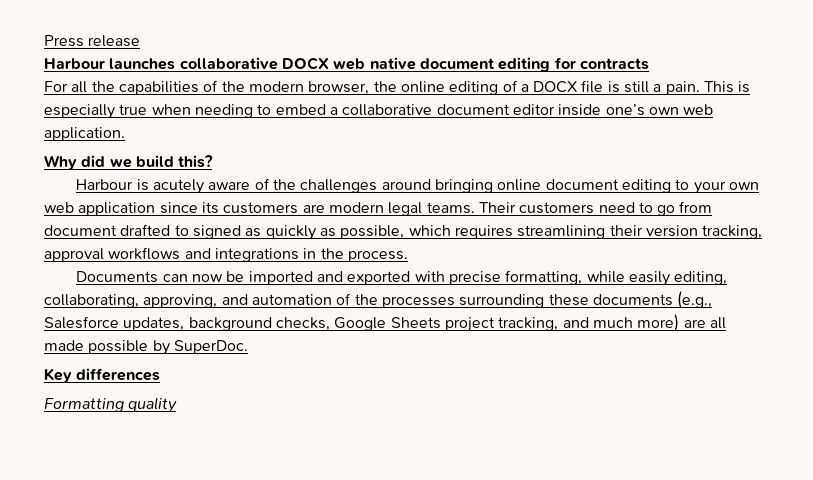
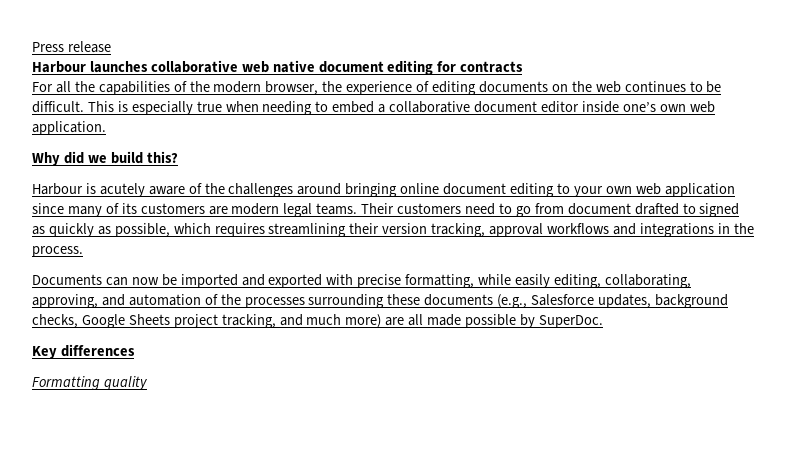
[281,57,329,70] DOCX -> (238, 66) none
[400,80,700,95] online editing of a DOCX file is still a pain. -> [346,81,722,95] [32,101,84,113] experience of editing documents on the web continues to be difficult.
(198, 208) none -> [67,203,119,217] many of

